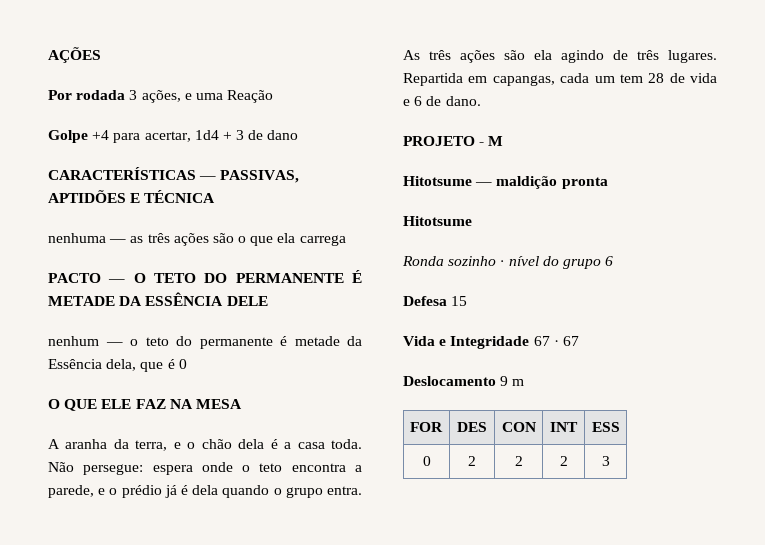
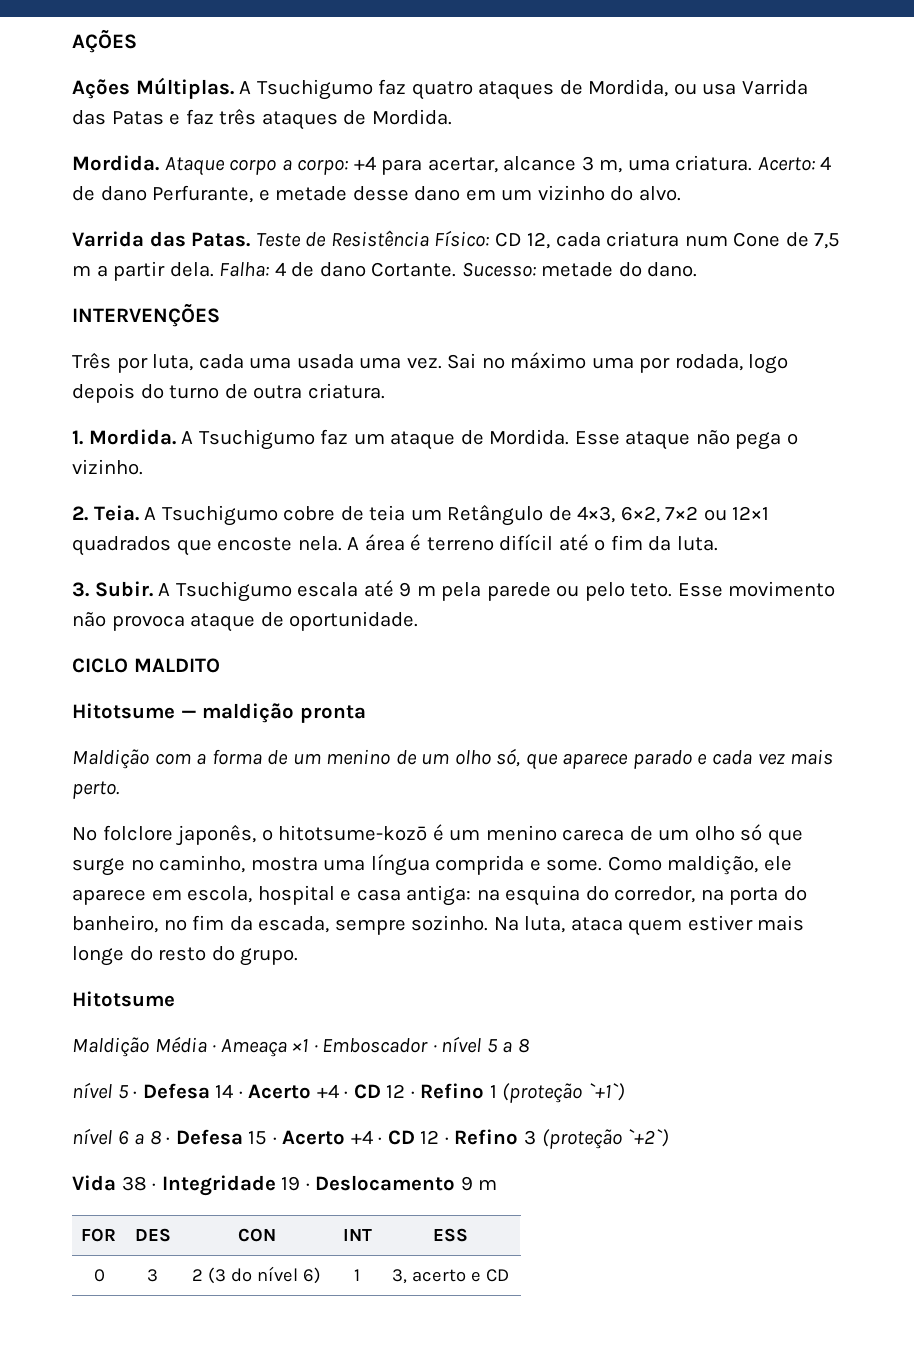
[48,90,274,103] [48,130,299,143] [48,167,300,183] [48,190,216,203] [48,233,346,246] [48,270,362,283] [48,292,268,306] [48,336,362,349] [48,359,187,372] [48,399,242,411] [48,439,362,451] [48,462,362,475] [48,485,362,498] [403,50,717,63] [403,73,717,86] [403,96,481,106] [403,136,504,146] [403,176,608,189] [403,216,472,226] [402,256,614,269] [403,296,468,306] [403,336,579,349] Por rodada 3 ações, e uma Reação // Golpe +4 para acertar, 1d4 + 3 de dano // CARACTERÍSTICAS — PASSIVAS, APTIDÕES E TÉCNICA // nenhuma — as três ações são o que ela carrega // PACTO — O TETO DO PERMANENTE É METADE DA ESSÊNCIA DELE // nenhum — o teto do permanente é metade da Essência dela, que é 0 // O QUE ELE FAZ NA MESA // A aranha da terra, e o chão dela é a casa toda. Não persegue: espera onde o teto encontra a parede, e o prédio já é dela quando o grupo entra. As três ações são ela agindo de três lugares. Repartida em capangas, cada um tem 28 de vida e 6 de dano. // PROJETO - M // Hitotsume — maldição pronta // Hitotsume // Ronda sozinho · nível do grupo 6 // Defesa 15 // Vida e Integridade 67 · 67 // -> [72,77,808,100] [72,108,452,130] [72,155,832,176] [72,185,681,203] [72,230,841,249] [72,261,698,281] [72,303,220,327] [72,352,789,374] [72,383,385,403] [72,429,798,450] [72,459,143,475] [72,504,770,526] [72,534,718,556] [72,580,836,602] [72,611,419,632] [72,658,220,673] [72,703,366,723] [72,748,834,770] [72,781,119,799] [72,824,803,846] [72,854,792,876] [72,885,807,906] [72,915,805,936] [72,946,299,966] [72,991,175,1007] [72,1036,529,1057] [72,1082,626,1103] [72,1128,670,1149] [72,1175,310,1196] Ações Múltiplas. A Tsuchigumo faz quatro ataques de Mordida, ou usa Varrida das Patas e faz três ataques de Mordida. // Mordida. Ataque corpo a corpo: +4 para acertar, alcance 3 m, uma criatura. Acerto: 4 de dano Perfurante, e metade desse dano em um vizinho do alvo. // Varrida das Patas. Teste de Resistência Físico: CD 12, cada criatura num Cone de 7,5 m a partir dela. Falha: 4 de dano Cortante. Sucesso: metade do dano. // INTERVENÇÕES // Três por luta, cada uma usada uma vez. Sai no máximo uma por rodada, logo depois do turno de outra criatura. // 1. Mordida. A Tsuchigumo faz um ataque de Mordida. Esse ataque não pega o vizinho. // 2. Teia. A Tsuchigumo cobre de teia um Retângulo de 4×3, 6×2, 7×2 ou 12×1 quadrados que encoste nela. A área é terreno difícil até o fim da luta. // 3. Subir. A Tsuchigumo escala até 9 m pela parede ou pelo teto. Esse movimento não provoca ataque de oportunidade. // CICLO MALDITO // Hitotsume — maldição pronta // Maldição com a forma de um menino de um olho só, que aparece parado e cada vez mais perto. // No folclore japonês, o hitotsume-kozō é um menino careca de um olho só que surge no caminho, mostra uma língua comprida e some. Como maldição, ele aparece em escola, hospital e casa antiga: na esquina do corredor, na porta do banheiro, no fim da escada, sempre sozinho. Na luta, ataca quem estiver mais longe do resto do grupo. // Hitotsume // Maldição Média · Ameaça ×1 · Emboscador · nível 5 a 8 // nível 5 · Defesa 14 · Acerto +4 · CD 12 · Refino 1 (proteção `+1`) // nível 6 a 8 · Defesa 15 · Acerto +4 · CD 12 · Refino 3 (proteção `+2`) // Vida 38 · Integridade 19 ·
[468,456,476,466] [514,456,523,466] [559,456,568,466] [601,456,610,466] 2 | 2 | 2 | 3 -> [147,1269,158,1282] [192,1266,321,1284] [354,1269,360,1281] [392,1269,509,1284] 3 | 2 (3 do nível 6) | 1 | 3, acerto e CD

